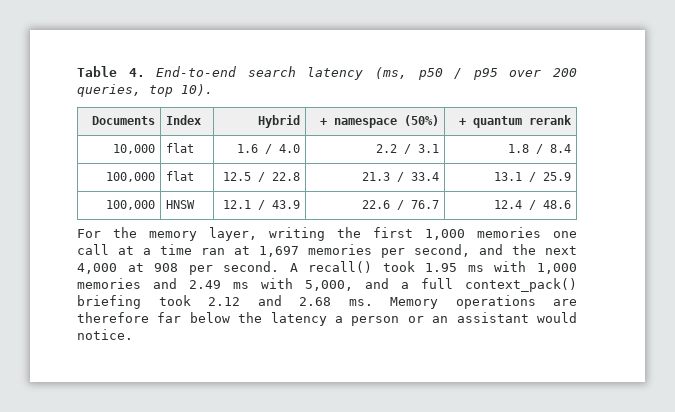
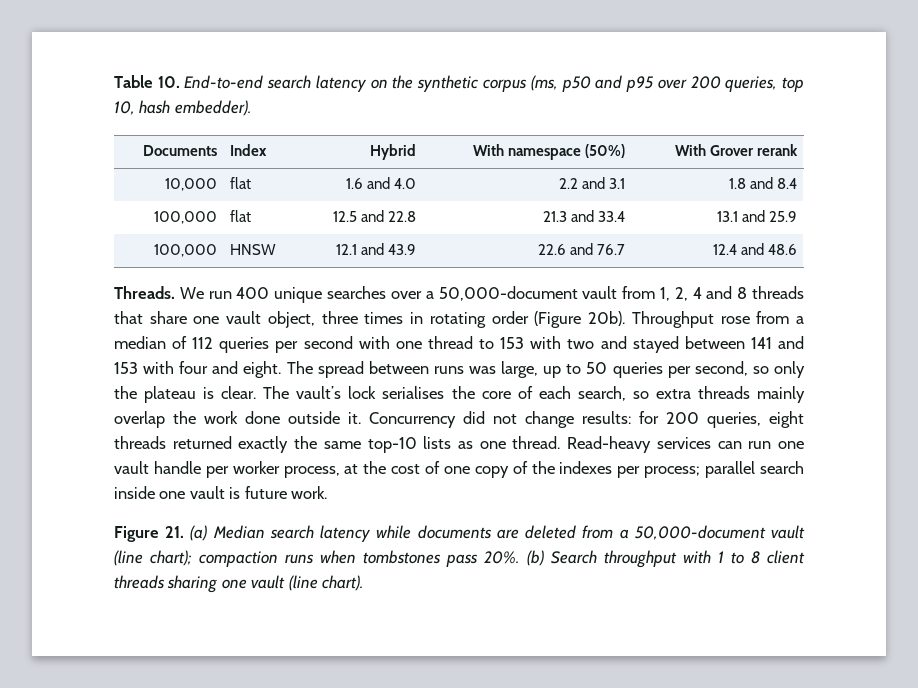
[128,68,145,77] 4. -> [157,76,180,88] 10.
(364, 73) none -> [370,75,527,92] on the synthetic corpus
[454,68,463,79] / -> [595,75,623,89] and
[181,84,213,96] 10). -> [114,100,251,116] 10, hash embedder).
[320,118,328,125] + -> [473,144,505,156] With
[459,116,523,128] + quantum -> [675,144,755,156] With Grover
[265,144,273,154] / -> [367,177,391,189] and
[404,144,412,154] / -> [582,177,606,189] and
[536,144,544,154] / -> [750,177,774,189] and
[258,172,266,182] / -> [361,210,385,222] and
[397,172,405,182] / -> [571,210,595,222] and
[529,172,537,182] / -> [742,210,766,222] and
[258,200,266,210] / -> [361,243,385,255] and
[397,200,405,210] / -> [570,243,594,255] and
[529,200,537,210] / -> [741,243,765,255] and
[77,227,577,241] [77,244,577,258] [77,261,577,275] [77,278,577,292] [77,295,577,309] [77,312,577,326] [77,329,133,340] For the memory layer, writing the first 1,000 memories one call at a time ran at 1,697 memories per second, and the next 4,000 at 908 per second. A recall() took 1.95 ms with 1,000 memories and 2.49 ms with 5,000, and a full context_pack() briefing took 2.12 and 2.68 ms. Memory operations are therefore far below the latency a person or an assistant would notice. -> [114,286,804,303] [114,311,805,328] [114,336,805,353] [114,361,805,378] [114,386,805,403] [114,411,804,428] [114,436,804,453] [114,461,804,478] [114,486,328,499] [114,525,805,542] [114,550,806,568] [114,575,364,593] Threads. We run 400 unique searches over a 50,000-document vault from 1, 2, 4 and 8 threads that share one vault object, three times in rotating order (Figure 20b). Throughput rose from a median of 112 queries per second with one thread to 153 with two and stayed between 141 and 153 with four and eight. The spread between runs was large, up to 50 queries per second, so only the plateau is clear. The vault’s lock serialises the core of each search, so extra threads mainly overlap the work done outside it. Concurrency did not change results: for 200 queries, eight threads returned exactly the same top-10 lists as one thread. Read-heavy services can run one vault handle per worker process, at the cost of one copy of the indexes per process; parallel search inside one vault is future work. // Figure 21. (a) Median search latency while documents are deleted from a 50,000-document vault (line chart); compaction runs when tombstones pass 20%. (b) Search throughput with 1 to 8 client threads sharing one vault (line chart).

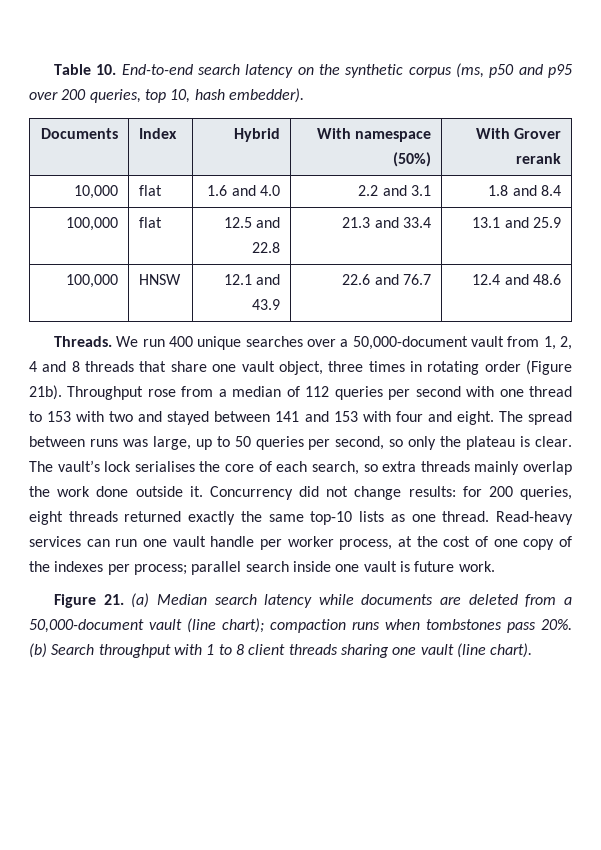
[588,311,626,326] 20b). -> [29,385,62,400] 21b).

